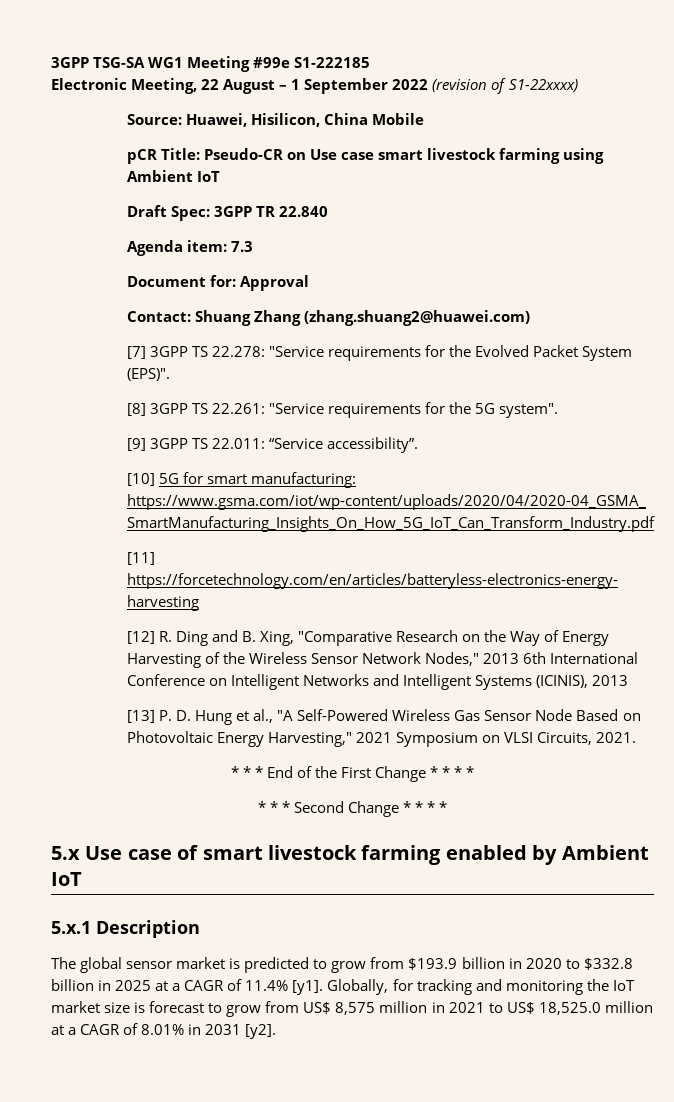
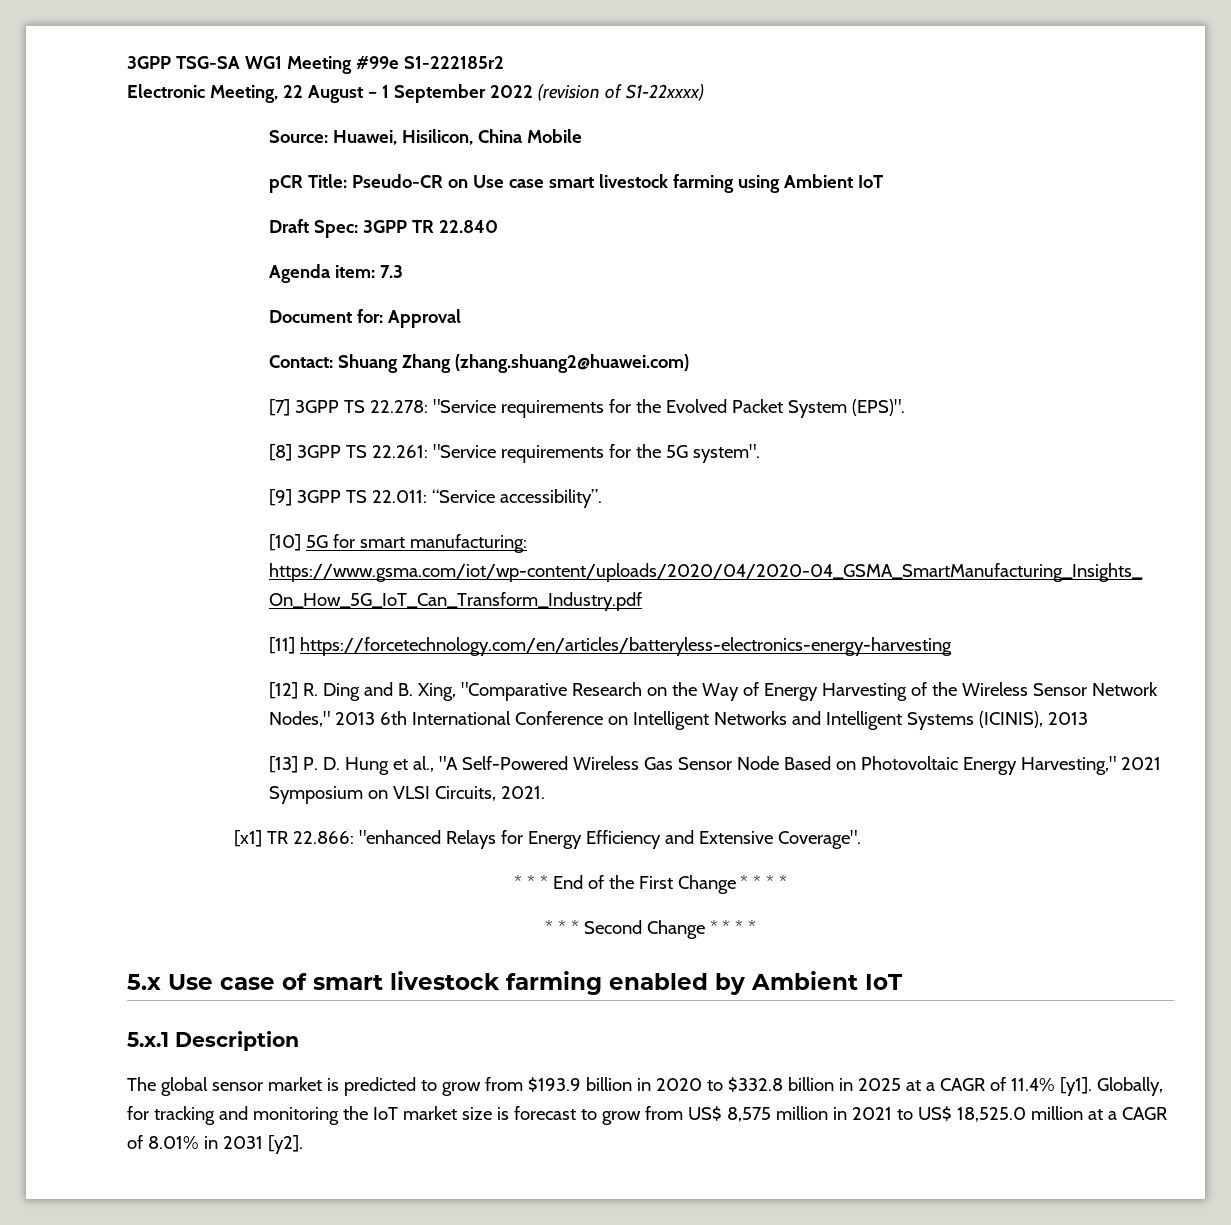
[294,57,371,68] S1-222185 -> [403,56,504,69] S1-222185r2
(637, 737) none -> [233,830,861,849] // [x1] TR 22.866: "enhanced Relays for Energy Efficiency and Extensive Coverage".

